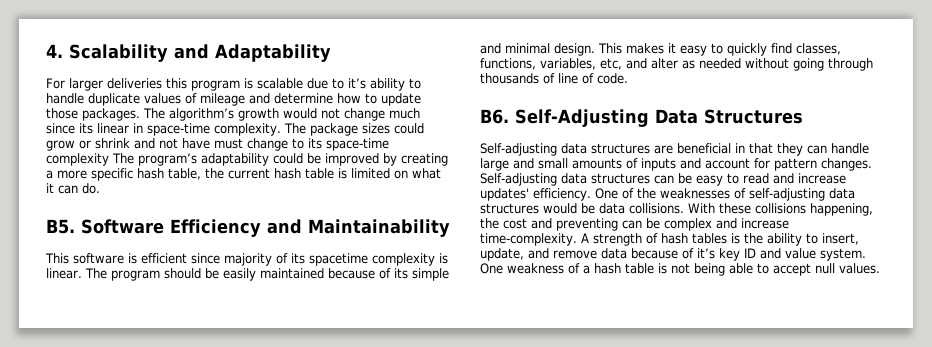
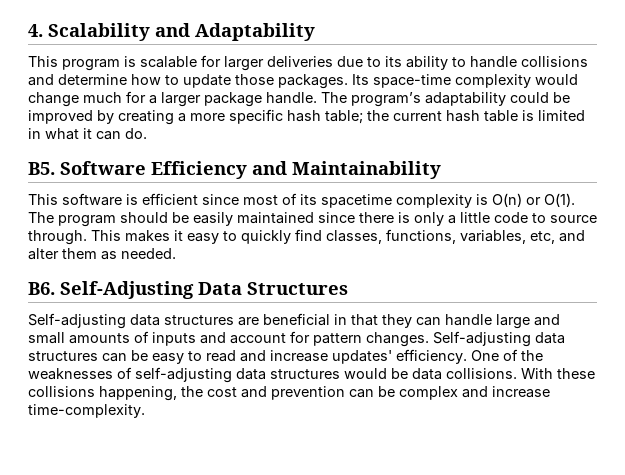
[46,78,303,91] For larger deliveries this program is scalable -> [28,55,333,71] This program is scalable for larger deliveries
[348,78,366,89] it’s -> [385,56,402,67] its
[88,93,245,106] duplicate values of mileage -> [521,56,588,67] collisions
[143,108,420,121] [46,123,424,136] [46,138,389,151] [46,153,109,166] The algorithm’s growth would not change much since its linear in space-time complexity. The package sizes could grow or shrink and not have must change to its space-time complexity -> [352,74,578,88] [28,91,317,107] Its space-time complexity would change much for a larger package handle.
[168,168,201,180] table, -> [325,110,363,124] table;
[394,170,408,179] on -> [28,128,41,139] in
[224,253,272,266] majority -> [243,195,278,205] most
[46,268,82,279] linear. -> [492,193,575,207] O(n) or O(1).
[327,268,449,281] [480,43,595,56] because of its simple and minimal design. -> [318,212,597,226] [28,230,87,245] since there is only a little code to source through.
[682,58,873,71] [480,73,628,84] as needed without going through thousands of line of code. -> [62,248,176,260] them as needed.
[556,218,618,231] preventing -> [271,386,345,400] prevention
[580,233,859,246] [480,248,866,261] [480,263,880,276] A strength of hash tables is the ability to insert, update, and remove data because of it’s key ID and value system. One weakness of a hash table is not being able to accept null values. -> (145, 411) none

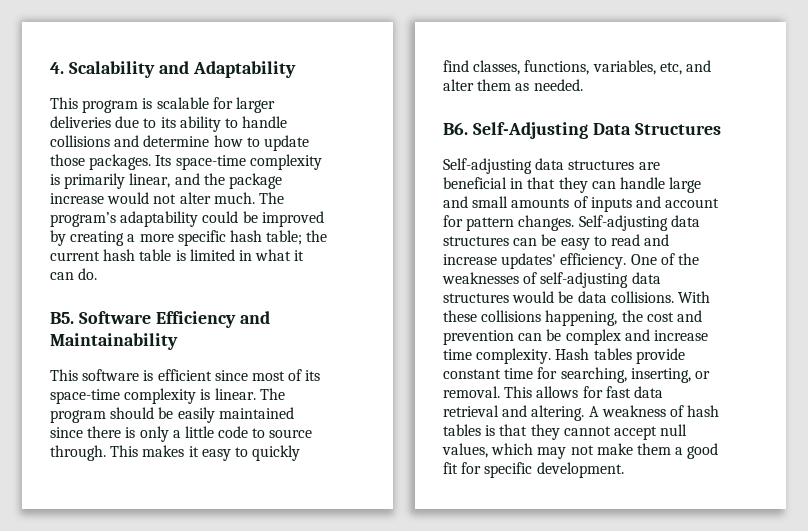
[535,74,578,85] [28,91,317,107] would change much for a larger package handle. -> [50,173,282,189] [50,192,255,204] is primarily linear, and the package increase would not alter much.
[321,193,575,208] spacetime complexity is O(n) or O(1). -> [50,388,256,404] space-time complexity is linear.
[28,404,145,418] time-complexity. -> [443,348,685,364] [443,367,710,383] [443,386,663,398] [443,405,720,421] [443,424,688,440] [442,443,719,459] [443,462,624,478] time complexity. Hash tables provide constant time for searching, inserting, or removal. This allows for fast data retrieval and altering. A weakness of hash tables is that they cannot accept null values, which may not make them a good fit for specific development.

